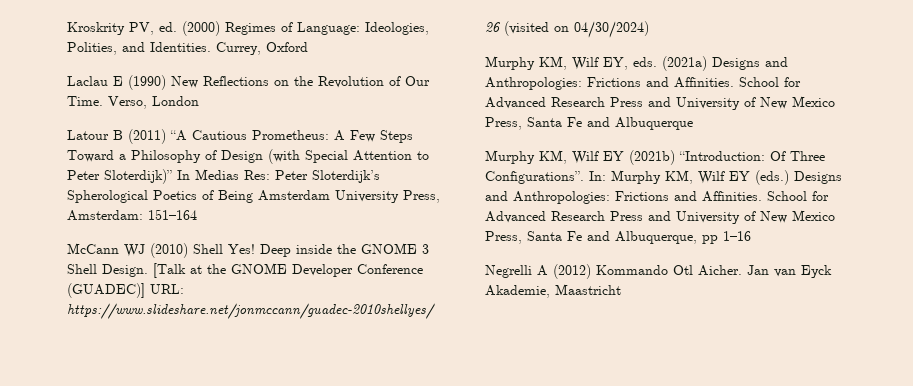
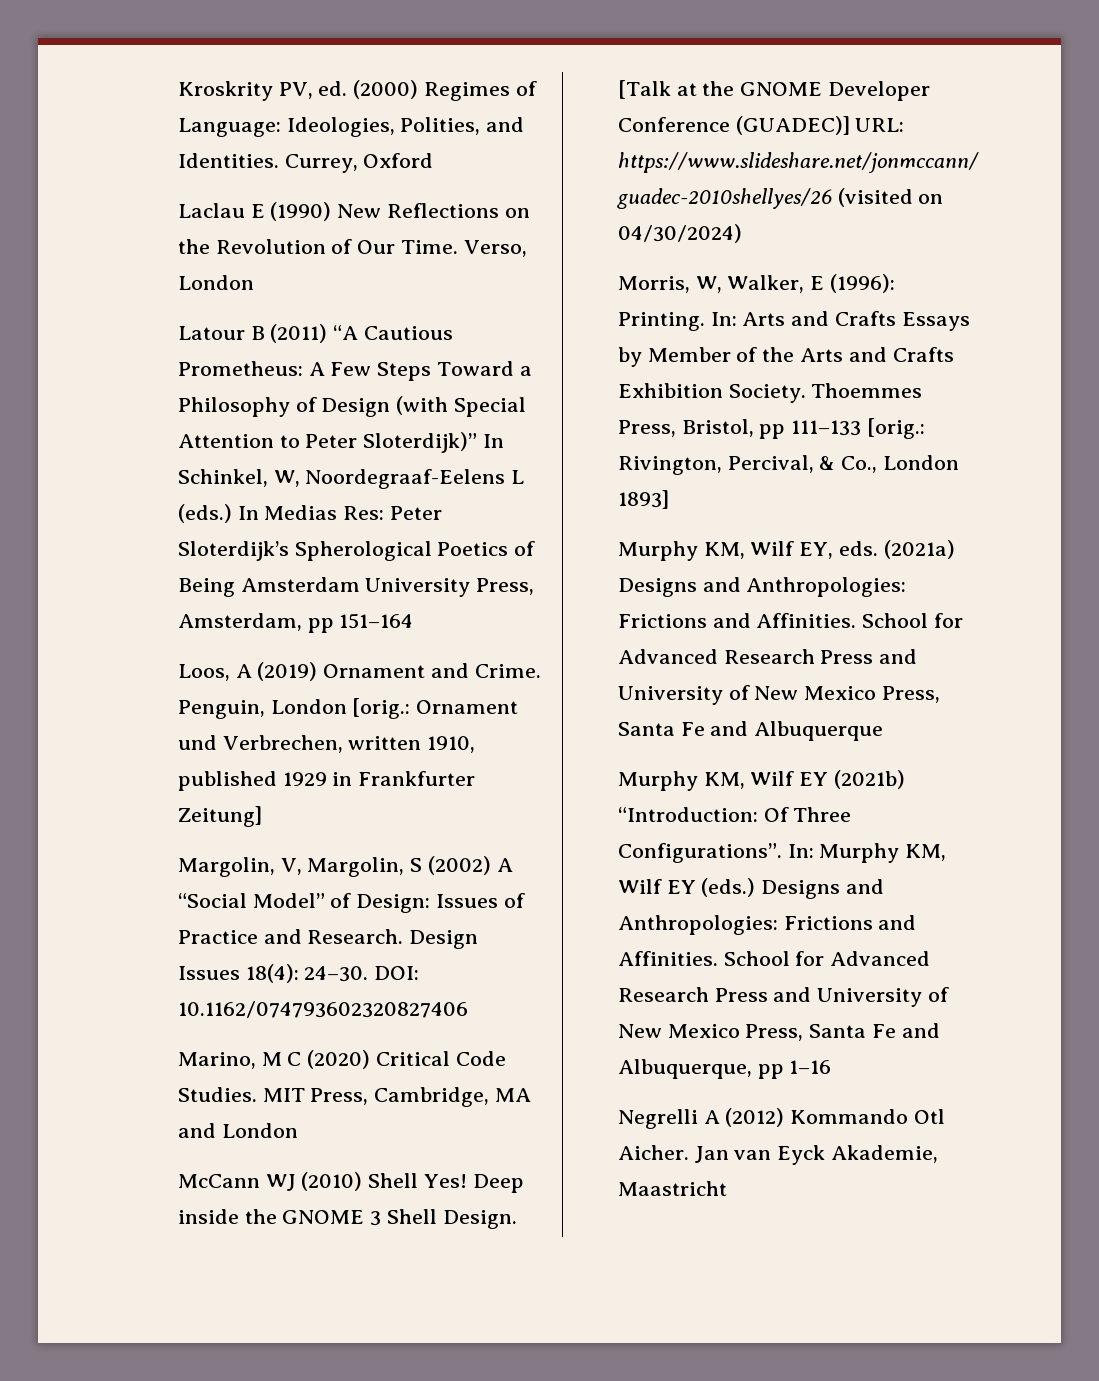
(190, 175) none -> [177,469,525,489] [177,504,259,523] Schinkel, W, Noordegraaf-Eelens L (eds.) In
[66,210,143,221] Amsterdam: -> [177,613,334,633] Amsterdam, pp
(197, 214) none -> [177,662,541,681] [177,698,519,719] [177,735,476,753] [177,771,476,791] [177,806,262,827] [177,856,513,877] [177,893,525,913] [177,929,479,949] [177,964,420,983] [177,1001,468,1018] [177,1050,506,1069] [177,1087,531,1107] [177,1123,298,1138] // Loos, A (2019) Ornament and Crime. Penguin, London [orig.: Ornament und Verbrechen, written 1910, published 1929 in Frankfurter Zeitung] // Margolin, V, Margolin, S (2002) A “Social Model” of Design: Issues of Practice and Research. Design Issues 18(4): 24–30. DOI: 10.1162/074793602320827406 // Marino, M C (2020) Critical Code Studies. MIT Press, Cambridge, MA and London
(649, 29) none -> [617,274,895,293] [617,311,970,331] [617,347,954,367] [617,383,923,403] [617,418,925,439] [617,455,959,475] [617,490,669,509] // Morris, W, Walker, E (1996): Printing. In: Arts and Crafts Essays by Member of the Arts and Crafts Exhibition Society. Thoemmes Press, Bristol, pp 111–133 [orig.: Rivington, Percival, & Co., London 1893]

